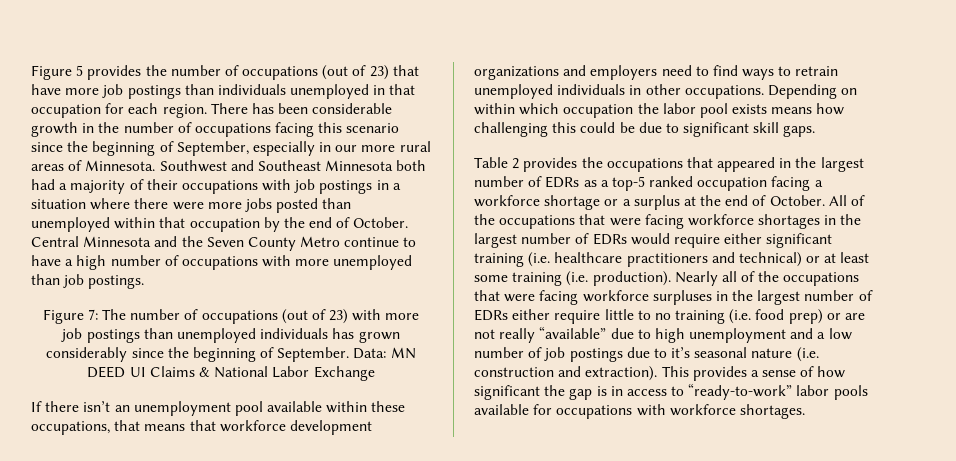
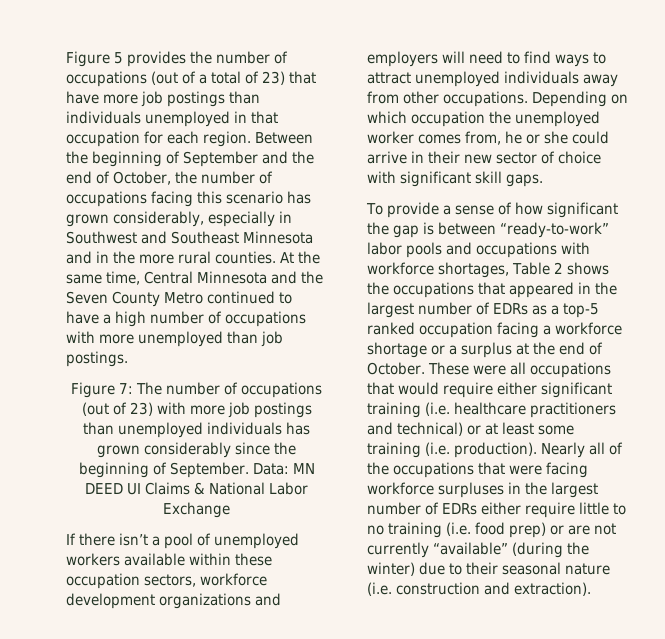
(367, 70) none -> [199,71,259,84] a total of
[210,103,393,114] [31,122,95,137] There has been considerable growth in -> [255,132,313,144] [66,151,314,167] [66,171,171,185] Between the beginning of September and the end of October,
[31,141,431,156] [31,160,427,172] [31,179,401,194] [31,198,352,213] [31,217,409,232] since the beginning of September, especially in our more rural areas of Minnesota. Southwest and Southeast Minnesota both had a majority of their occupations with job postings in a situation where there were more jobs posted than unemployed within that occupation by the end of October. -> [287,191,311,204] [66,211,292,227] [66,231,313,244] [66,251,320,264] [66,271,140,285] has grown considerably, especially in Southwest and Southeast Minnesota and in the more rural counties. At the same time,
[344,237,400,247] continue -> [207,291,275,304] continued
[114,401,406,416] [31,420,216,435] an unemployment pool available within these occupations, that means that -> [152,533,299,549] [66,553,272,566] [66,573,196,589] a pool of unemployed workers available within these occupation sectors,
(658, 72) none -> [442,51,465,63] will
[795,66,839,76] [474,84,642,99] retrain unemployed individuals in -> [367,71,618,87] [367,91,399,104] attract unemployed individuals away from
[474,103,515,115] within -> (628, 99) none
[662,103,845,118] [474,122,816,137] labor pool exists means how challenging this could be due to significant skill gaps. // -> [515,111,600,127] [367,131,609,145] [367,151,601,164] [367,171,543,187] [366,202,618,218] [367,222,609,238] [367,242,590,258] [367,262,509,278] unemployed worker comes from, he or she could arrive in their new sector of choice with significant skill gaps. // To provide a sense of how significant the gap is between “ready-to-work” labor pools and occupations with workforce shortages,
[523,157,578,172] provides -> [566,262,609,275] shows
[828,195,866,206] [474,214,862,229] [474,233,627,248] All of the occupations that were facing workforce shortages in the largest number of EDRs -> [427,362,611,378] [367,382,394,395] These were all occupations that
[499,326,852,343] [474,347,691,362] really “available” due to high unemployment and a low number of job postings due to it’s -> [367,542,589,558] [367,562,498,576] currently “available” (during the winter) due to their
[661,366,846,381] [474,383,868,400] [474,404,805,419] This provides a sense of how significant the gap is in access to “ready-to-work” labor pools available for occupations with workforce shortages. -> (591, 589) none

